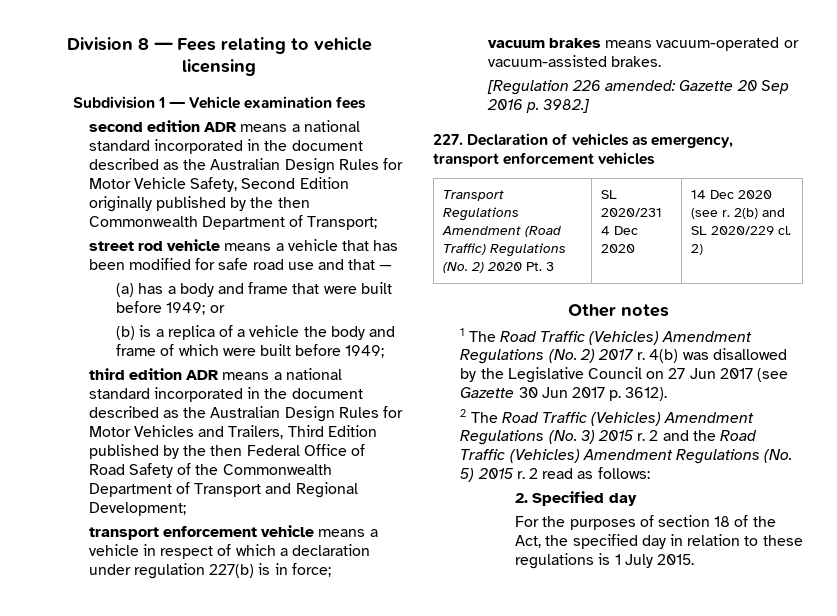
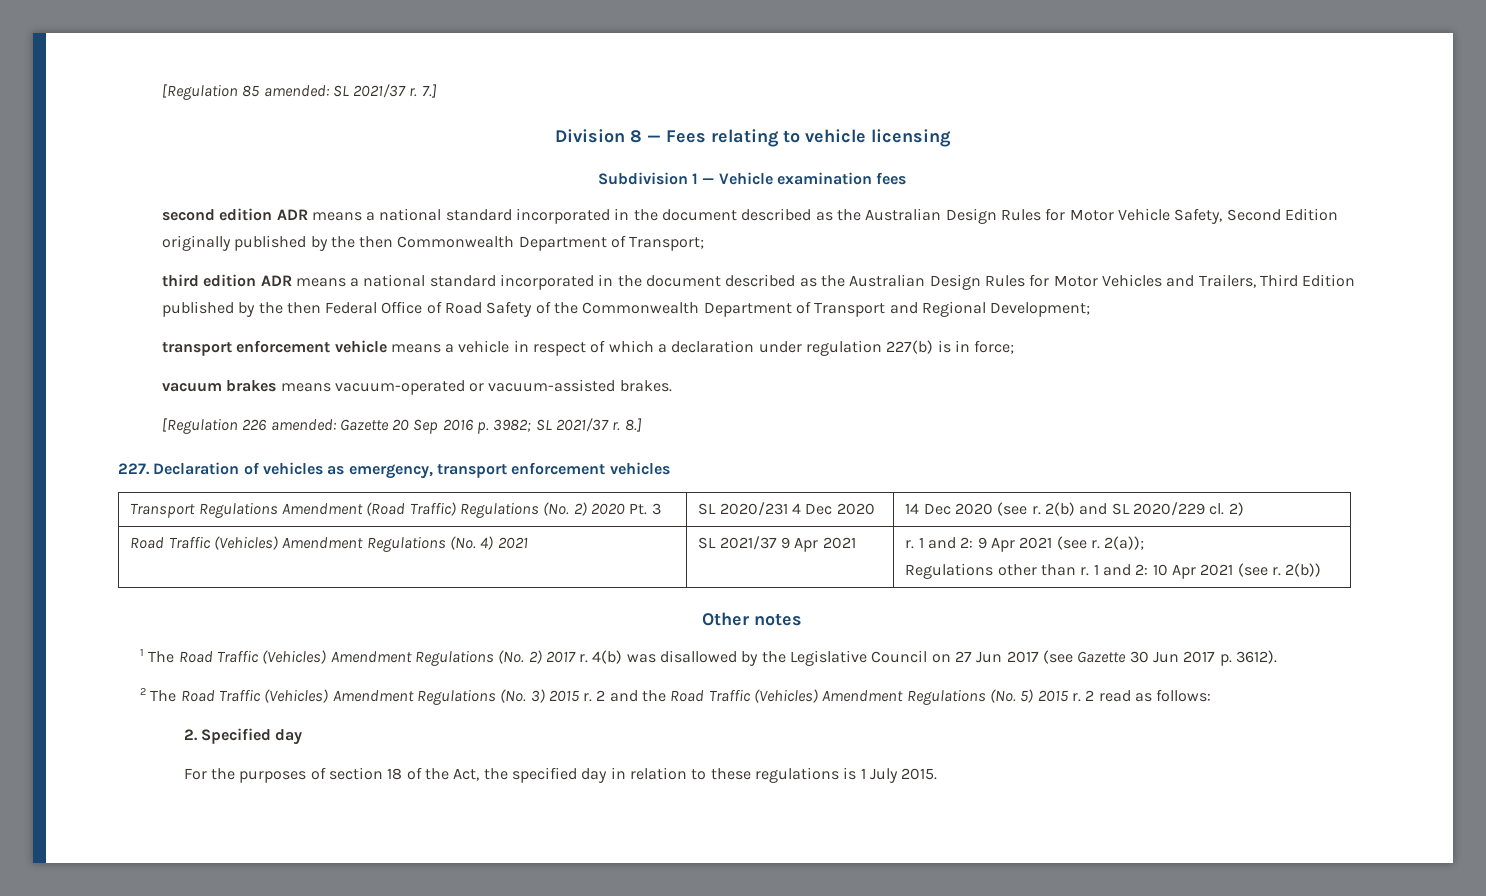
(66, 44) none -> [161,84,437,100] [Regulation 85 amended: SL 2021/37 r. 7.] //
[88,239,399,251] [88,258,393,270] [116,282,392,297] [116,301,225,315] [116,325,395,340] [116,344,385,358] // street rod vehicle means a vehicle that has been modified for safe road use and that — // (a) has a body and frame that were built before 1949; or // (b) is a replica of a vehicle the body and frame of which were built before 1949; -> (705, 243) none
[543,99,591,113] 3982.] -> [493,418,642,432] 3982; SL 2021/37 r. 8.]
(703, 249) none -> [130,536,528,552] [698,536,856,552] [905,536,1145,552] [905,563,1322,579] // Road Traffic (Vehicles) Amendment Regulations (No. 4) 2021 | SL 2021/37 9 Apr 2021 | r. 1 and 2: 9 Apr 2021 (see r. 2(a)); // Regulations other than r. 1 and 2: 10 Apr 2021 (see r. 2(b))

